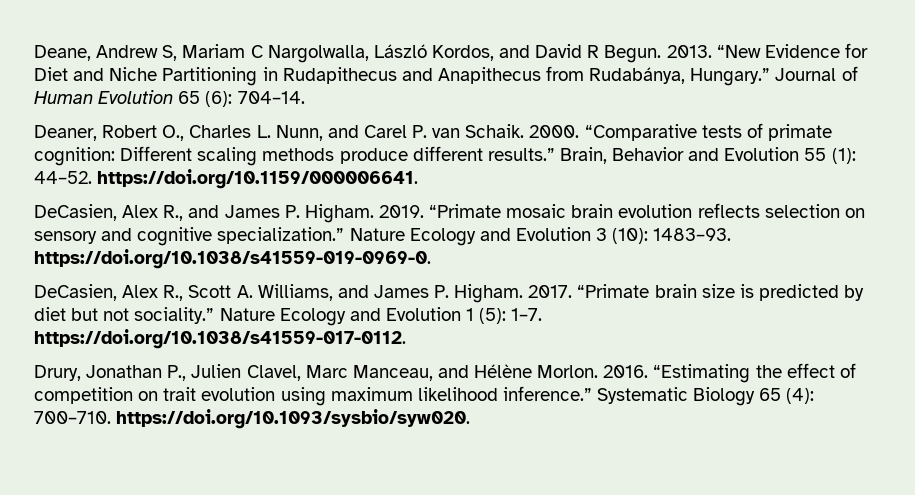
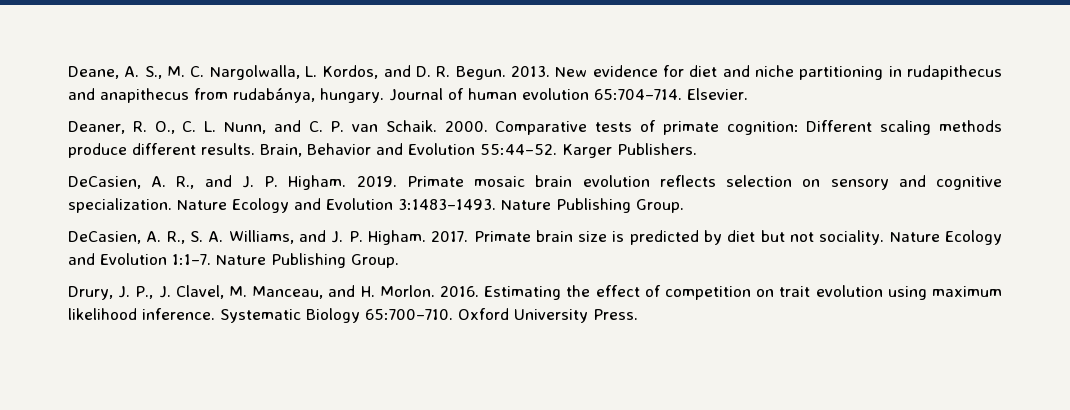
[96,43,868,63] [34,66,858,86] [34,90,305,107] [34,125,252,141] Andrew S, Mariam C Nargolwalla, László Kordos, and David R Begun. 2013. “New Evidence for Diet and Niche Partitioning in Rudapithecus and Anapithecus from Rudabánya, Hungary.” Journal of Human Evolution 65 (6): 704–14. // Deaner, Robert O., Charles -> [124,65,1003,80] [68,88,748,103] [68,121,197,134] A. S., M. C. Nargolwalla, L. Kordos, and D. R. Begun. 2013. New evidence for diet and niche partitioning in rudapithecus and anapithecus from rudabánya, hungary. Journal of human evolution 65:704–714. Elsevier. // Deaner, R. O., C.
[363,125,407,138] Carel -> [308,121,323,132] C.
[584,124,697,141] “Comparative -> [495,121,588,135] Comparative
[487,148,555,161] results.” -> [201,143,255,155] results.
[804,148,856,164] [34,169,419,189] [34,204,159,221] 55 (1): 44–52. https://doi.org/10.1159/000006641. // DeCasien, Alex -> [480,143,697,158] [68,176,167,189] 55:44–52. Karger Publishers. // DeCasien, A.
[224,205,280,218] James -> [241,176,254,188] J.
[429,204,502,218] “Primate -> [406,176,464,187] Primate
[217,227,732,246] [34,249,431,269] [34,284,232,301] specialization.” Nature Ecology and Evolution 3 (10): 1483–93. https://doi.org/10.1038/s41559-019-0969-0. // DeCasien, Alex R., Scott -> [68,198,684,213] [68,231,203,244] specialization. Nature Ecology and Evolution 3:1483–1493. Nature Publishing Group. // DeCasien, A. R., S.
[373,285,429,298] James -> [331,231,344,243] J.
[577,284,650,298] “Primate -> [473,231,531,242] Primate
[134,307,543,326] [34,329,406,349] [34,364,348,381] sociality.” Nature Ecology and Evolution 1 (5): 1–7. https://doi.org/10.1038/s41559-017-0112. // Drury, Jonathan P., Julien Clavel, Marc -> [819,230,1002,245] [68,253,399,268] [68,285,247,300] sociality. Nature Ecology and Evolution 1:1–7. Nature Publishing Group. // Drury, J. P., J. Clavel, M.
[474,364,533,378] Hélène -> [360,286,375,297] H.
[653,364,751,383] “Estimating -> [484,286,562,300] Estimating
[502,386,592,401] inference.” -> [142,308,215,320] inference.
[759,388,815,404] [34,409,471,429] 65 (4): 700–710. https://doi.org/10.1093/sysbio/syw020. -> [365,308,638,323] 65:700–710. Oxford University Press.

